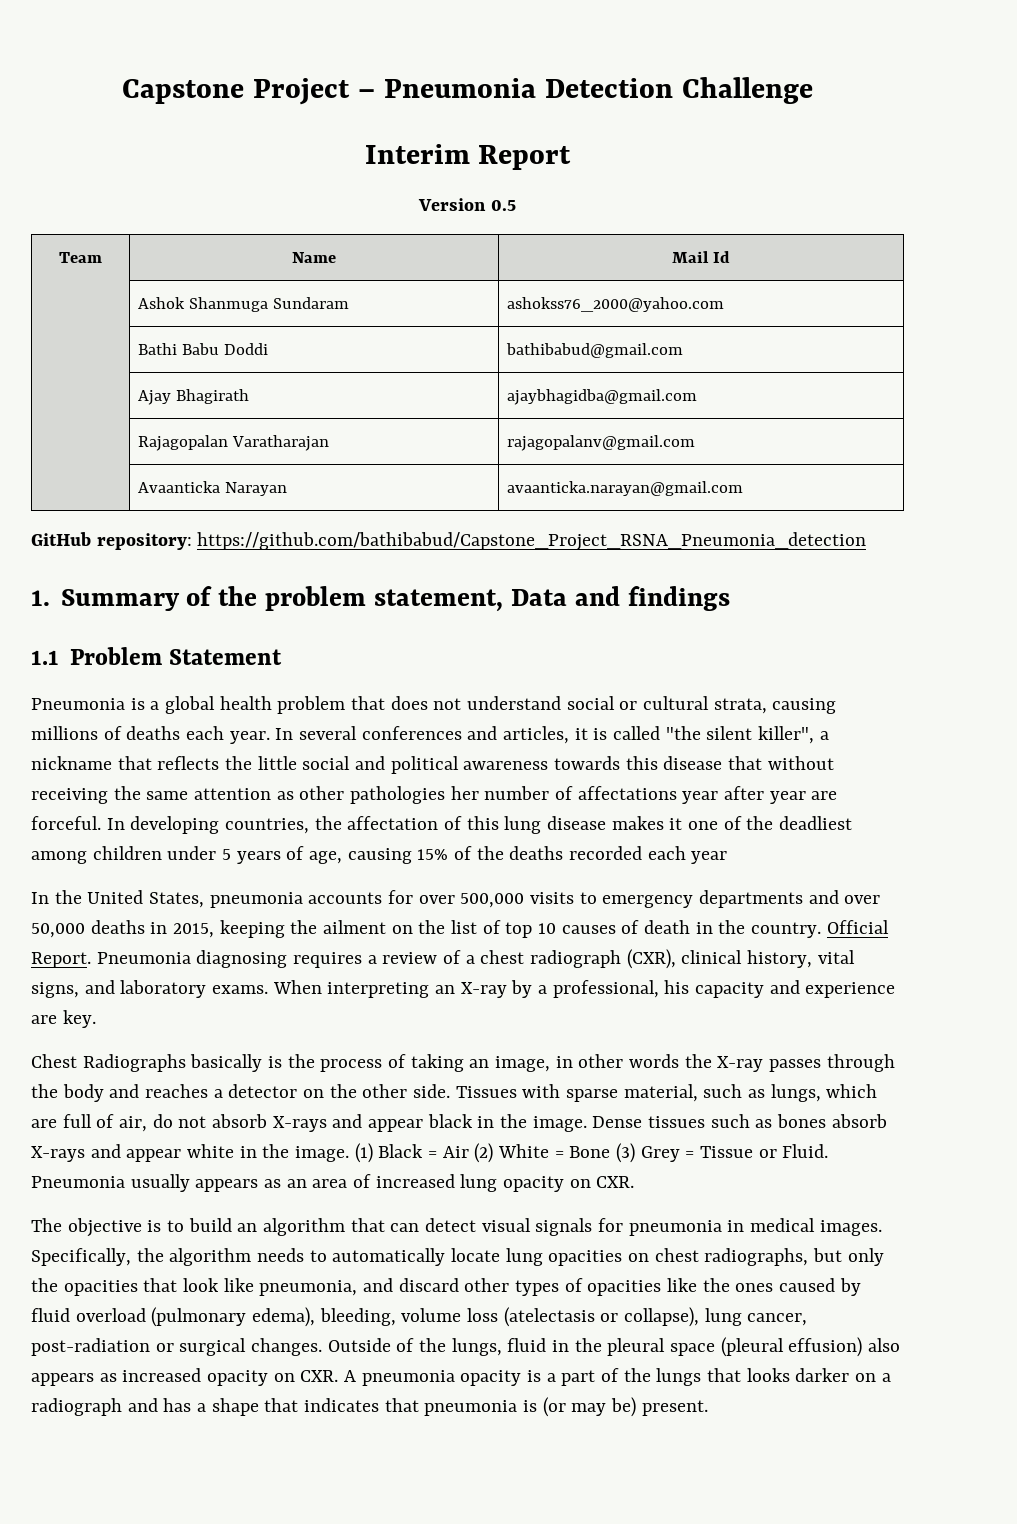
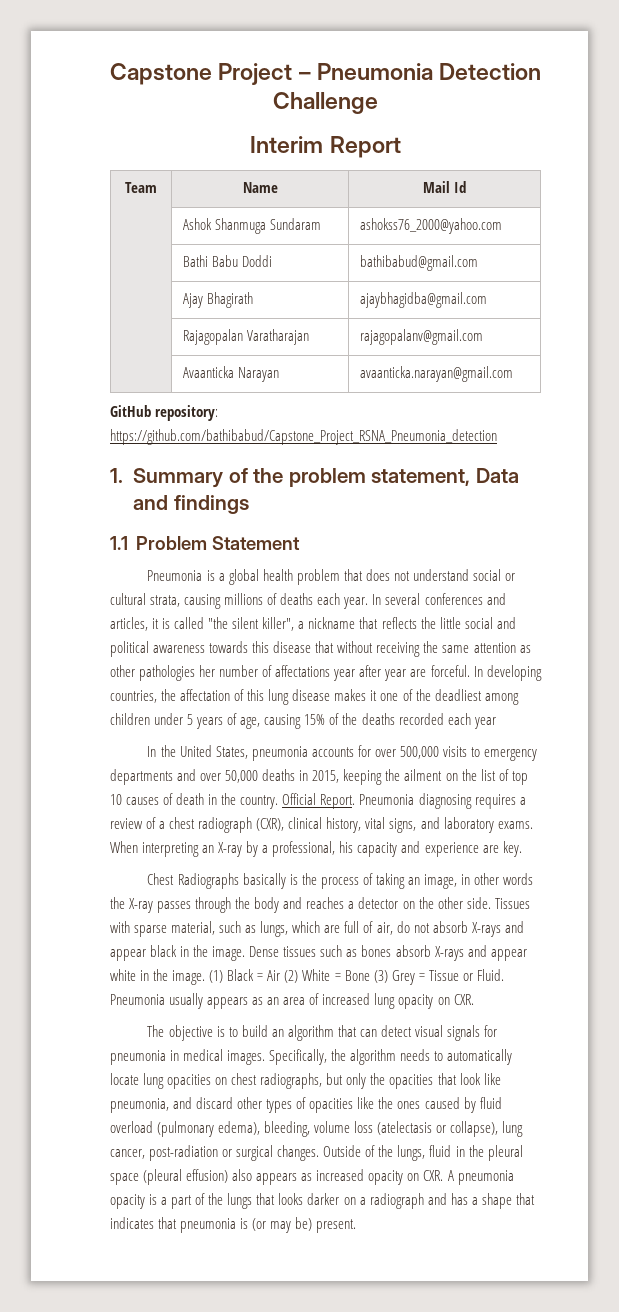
[418,198,516,211] // Version 0.5 -> (401, 147) none

